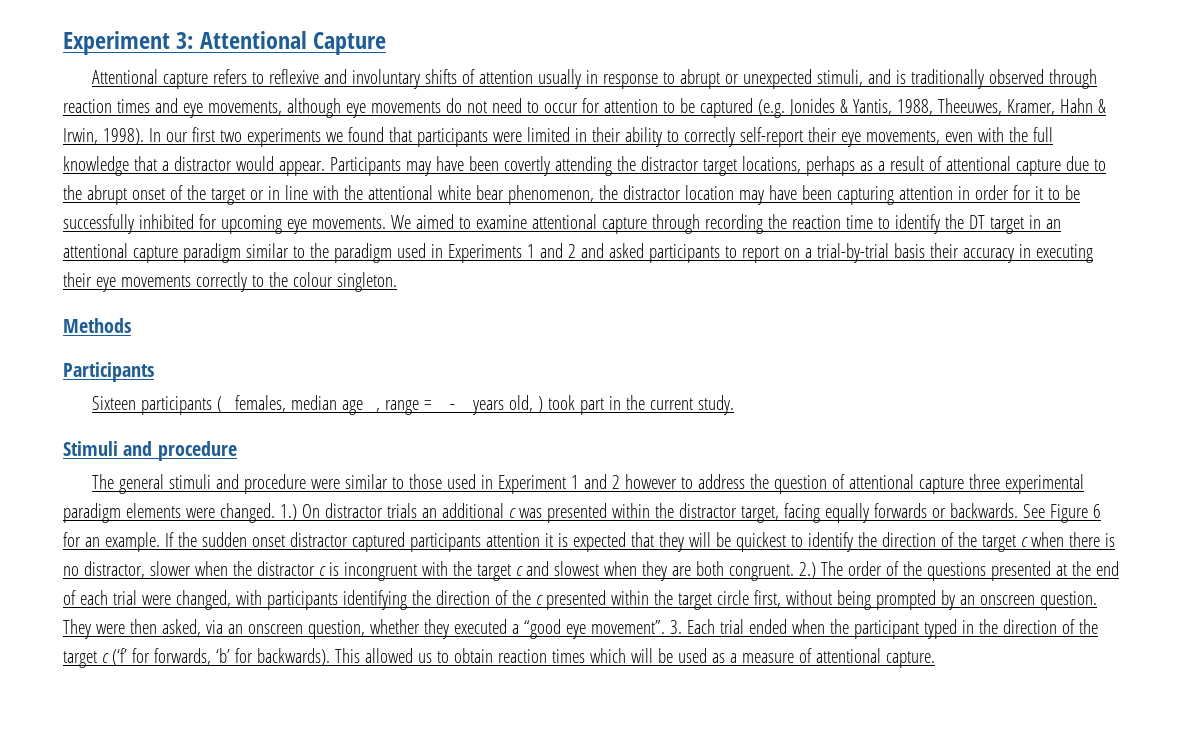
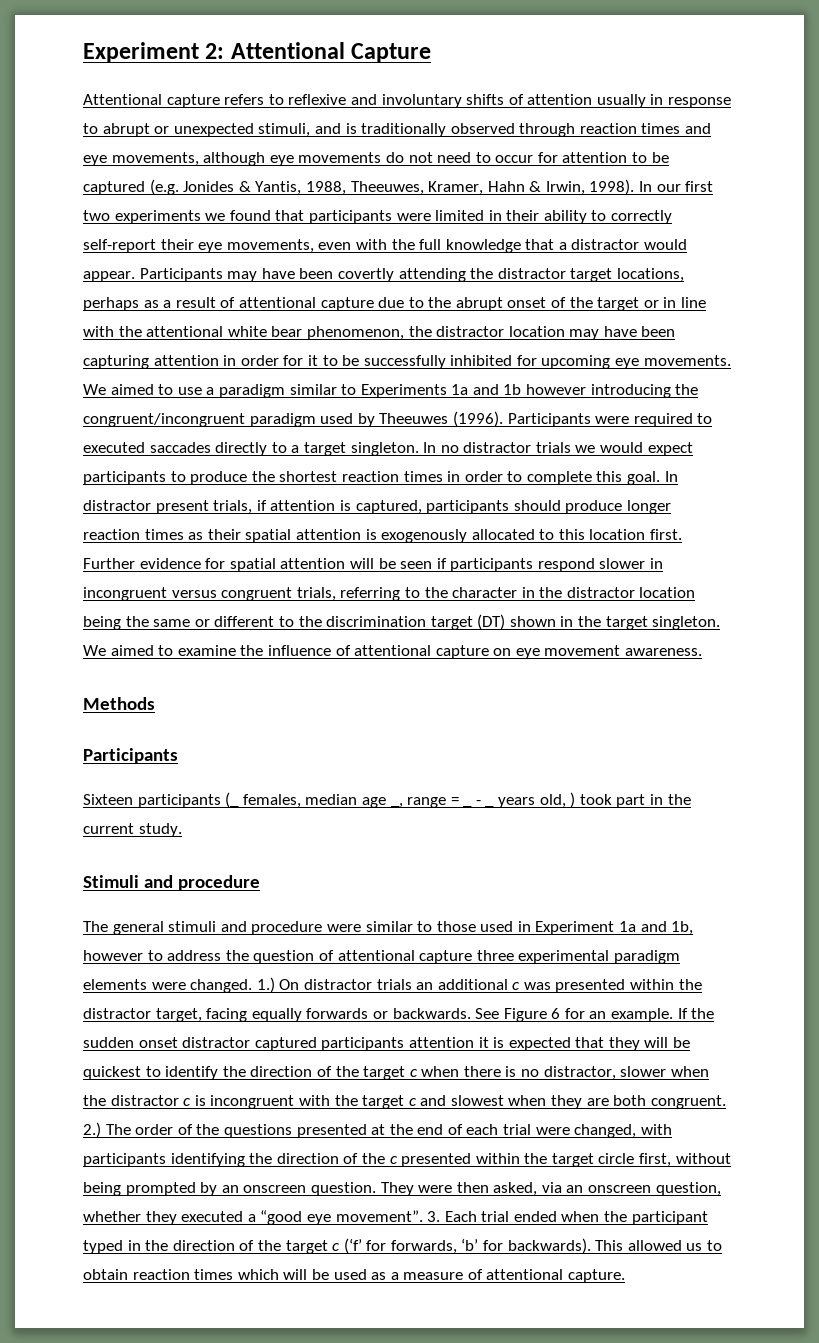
[63,31,194,55] Experiment 3: -> [83,42,225,63] Experiment 2:
[475,214,1061,234] [63,243,1093,263] [63,272,397,292] examine attentional capture through recording the reaction time to identify the DT target in an attentional capture paradigm similar to the paradigm used in Experiments 1 and 2 and asked participants to report on a trial-by-trial basis their accuracy in executing their eye movements correctly to the colour singleton. -> [177,384,699,398] [83,411,713,427] [83,442,693,456] [83,471,678,485] [83,500,671,514] [83,529,683,543] [83,558,664,572] [83,587,696,601] [83,614,721,630] [83,645,703,659] use a paradigm similar to Experiments 1a and 1b however introducing the congruent/incongruent paradigm used by Theeuwes (1996). Participants were required to executed saccades directly to a target singleton. In no distractor trials we would expect participants to produce the shortest reaction times in order to complete this goal. In distractor present trials, if attention is captured, participants should produce longer reaction times as their spatial attention is exogenously allocated to this location first. Further evidence for spatial attention will be seen if participants respond slower in incongruent versus congruent trials, referring to the character in the distractor location being the same or different to the discrimination target (DT) shown in the target singleton. We aimed to examine the influence of attentional capture on eye movement awareness.
[571,474,621,489] 1 and 2 -> [619,921,694,935] 1a and 1b,

